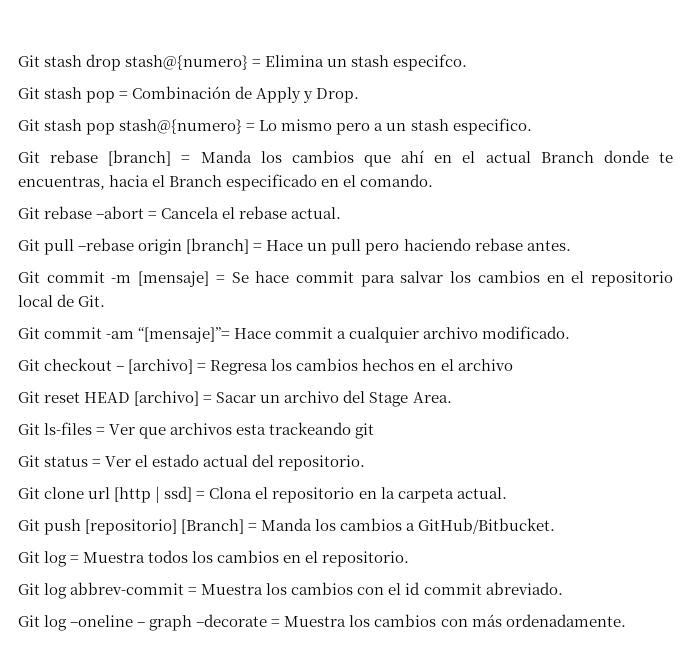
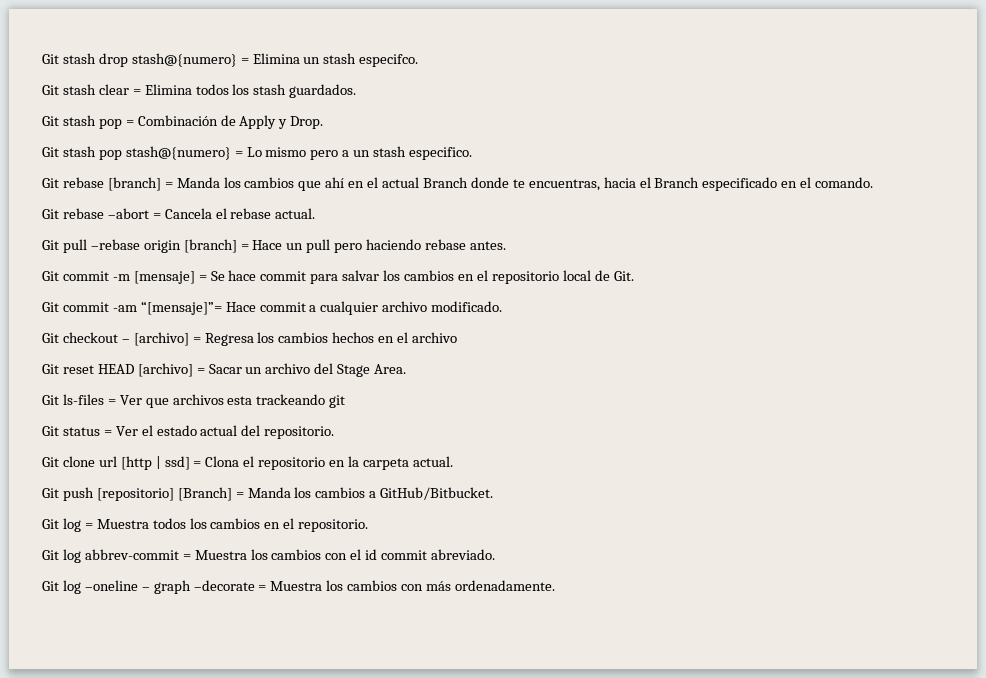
(468, 62) none -> [42,84,357,98] // Git stash clear = Elimina todos los stash guardados.

